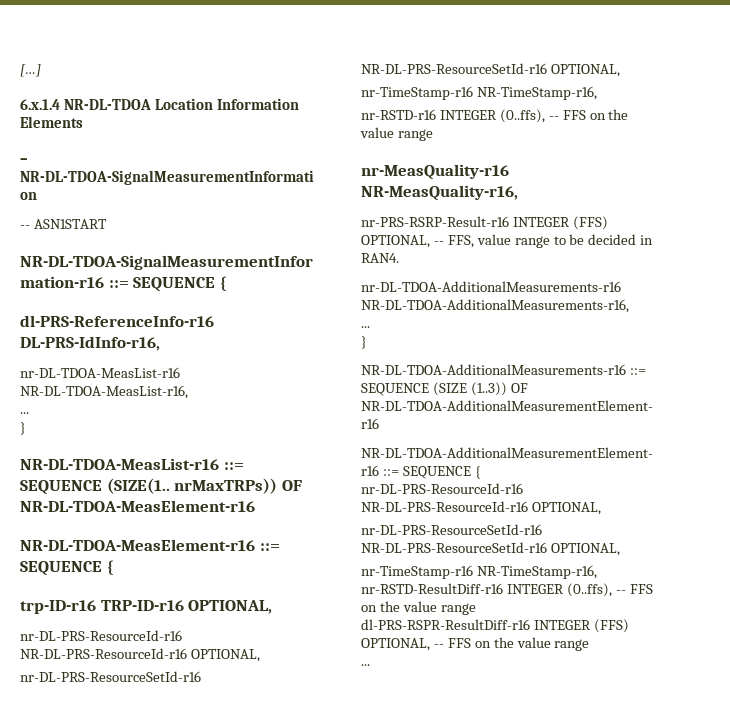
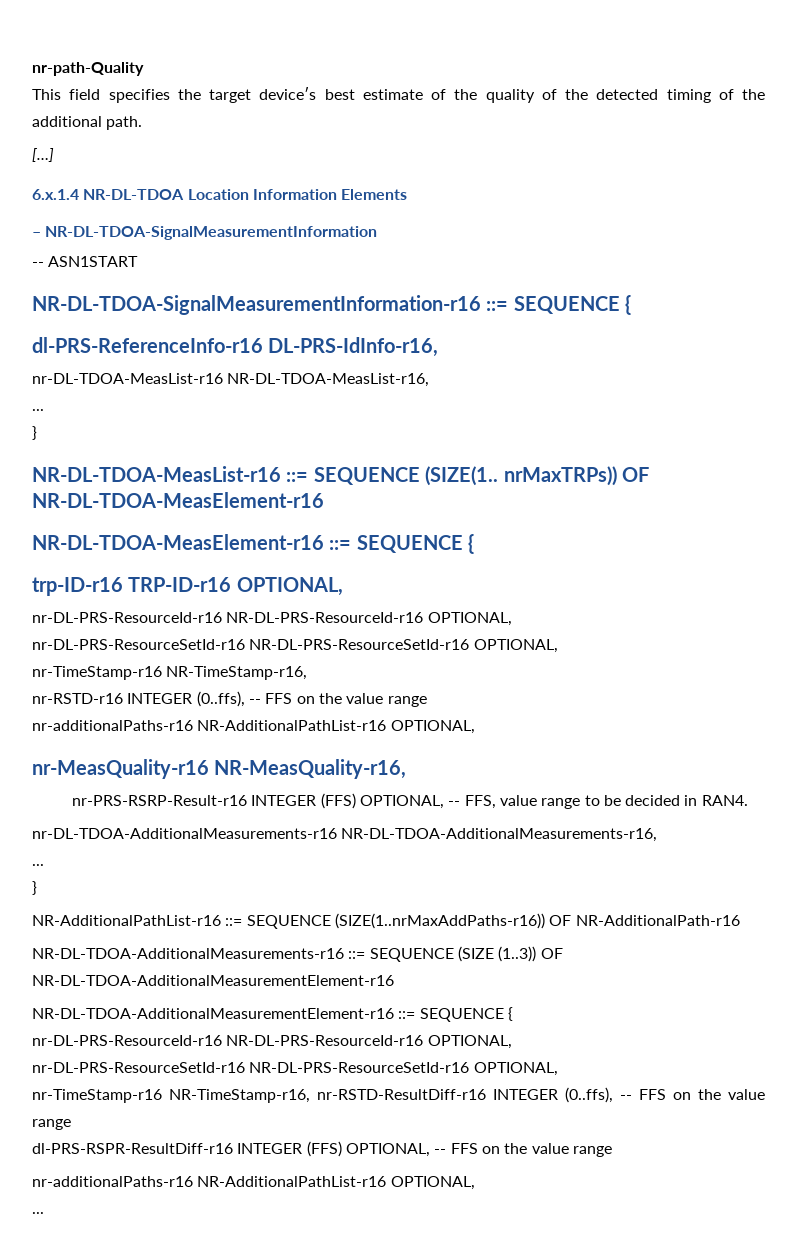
(20, 70) none -> [32,62,144,76] [32,87,765,103] [32,116,143,130] nr-path-Quality // This field specifies the target device′s best estimate of the quality of the detected timing of the additional path. //
(433, 135) none -> [32,720,475,734] // nr-additionalPaths-r16 NR-AdditionalPathList-r16 OPTIONAL,
(367, 342) none -> [32,913,740,929] // NR-AdditionalPathList-r16 ::= SEQUENCE (SIZE(1..nrMaxAddPaths-r16)) OF NR-AdditionalPath-r16
(590, 645) none -> [32,1176,475,1190] // nr-additionalPaths-r16 NR-AdditionalPathList-r16 OPTIONAL,

